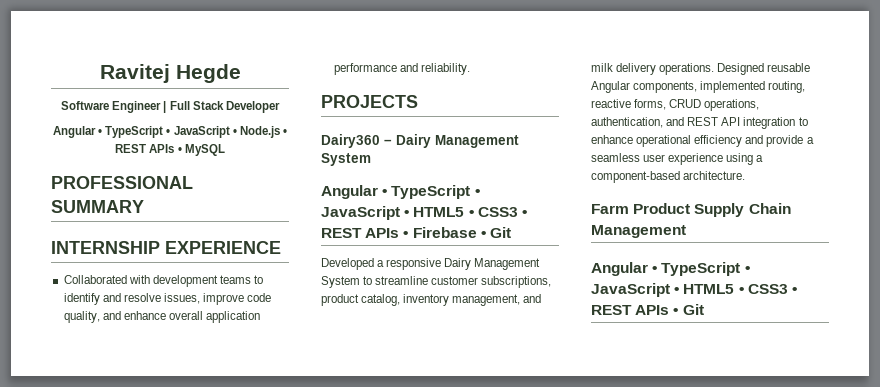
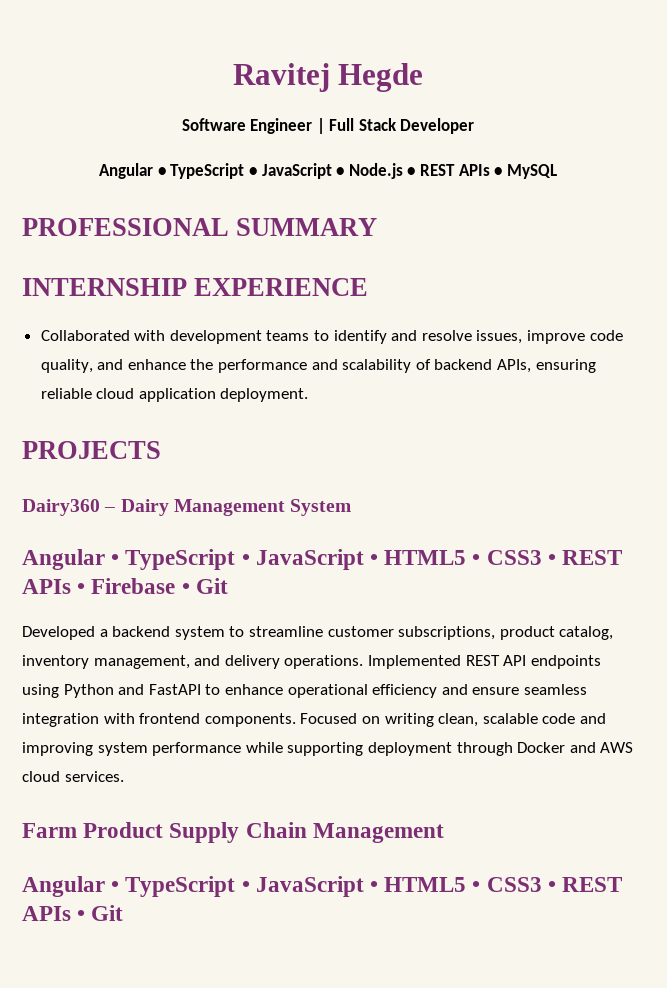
[168,311,261,323] [333,63,470,75] overall application performance and reliability. -> [190,359,596,373] [40,388,309,402] the performance and scalability of backend APIs, ensuring reliable cloud application deployment.
[386,258,541,270] [321,276,360,288] responsive Dairy Management System -> [112,626,225,640] backend system
[591,63,613,72] milk -> (221, 660) none
[717,63,811,75] [591,81,806,93] [591,99,760,111] [591,117,796,129] Designed reusable Angular components, implemented routing, reactive forms, CRUD operations, authentication, and REST API integration -> [367,655,601,669] [22,684,201,698] Implemented REST API endpoints using Python and FastAPI
[766,135,814,147] [591,153,764,165] [591,171,746,183] provide a seamless user experience using a component-based architecture. -> [472,684,587,695] [22,713,606,727] [22,742,634,756] [22,771,124,782] ensure seamless integration with frontend components. Focused on writing clean, scalable code and improving system performance while supporting deployment through Docker and AWS cloud services.

